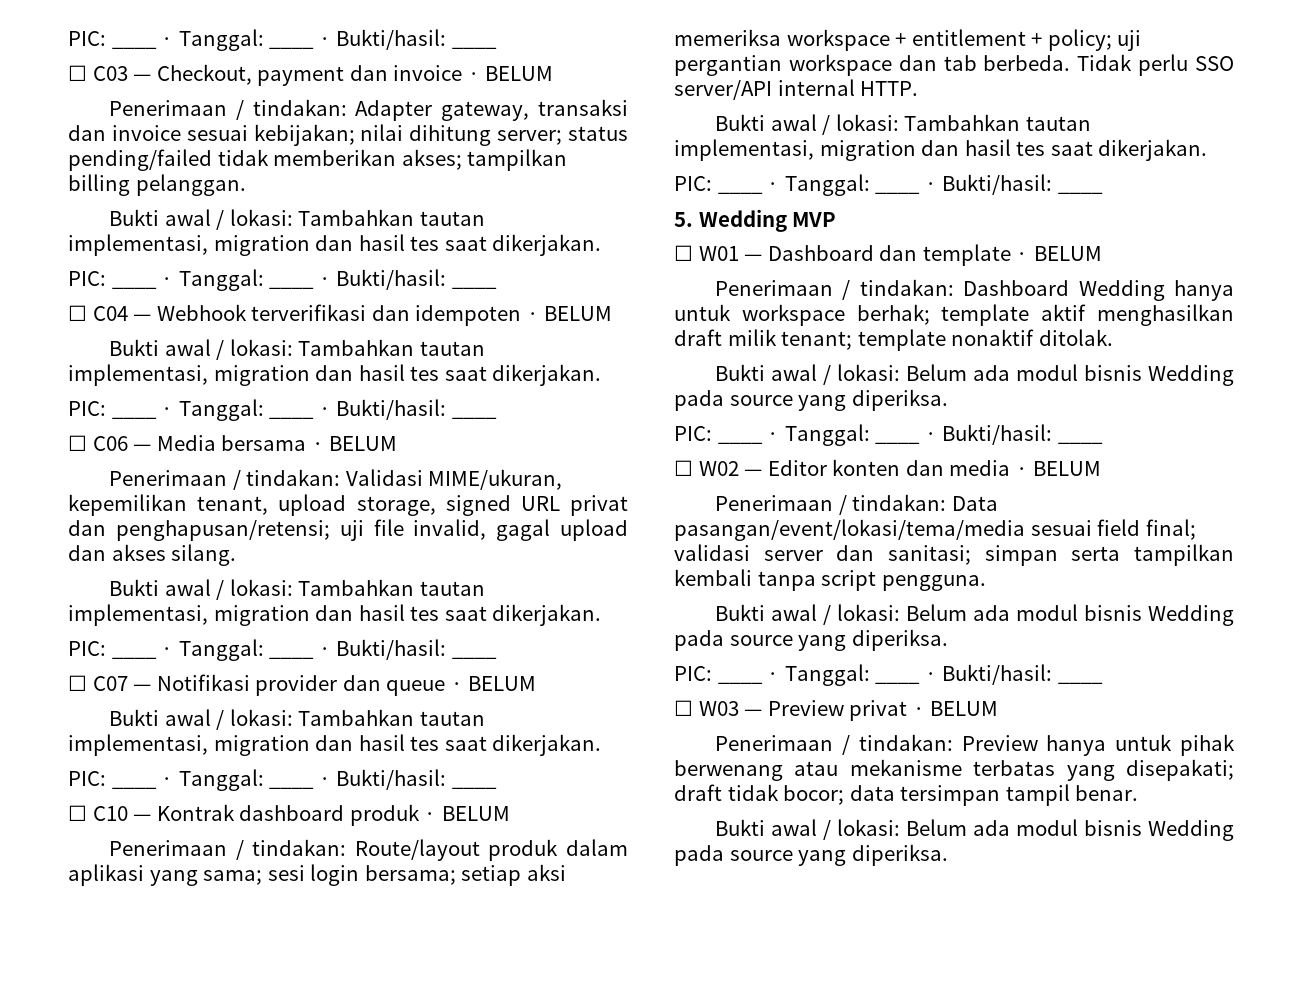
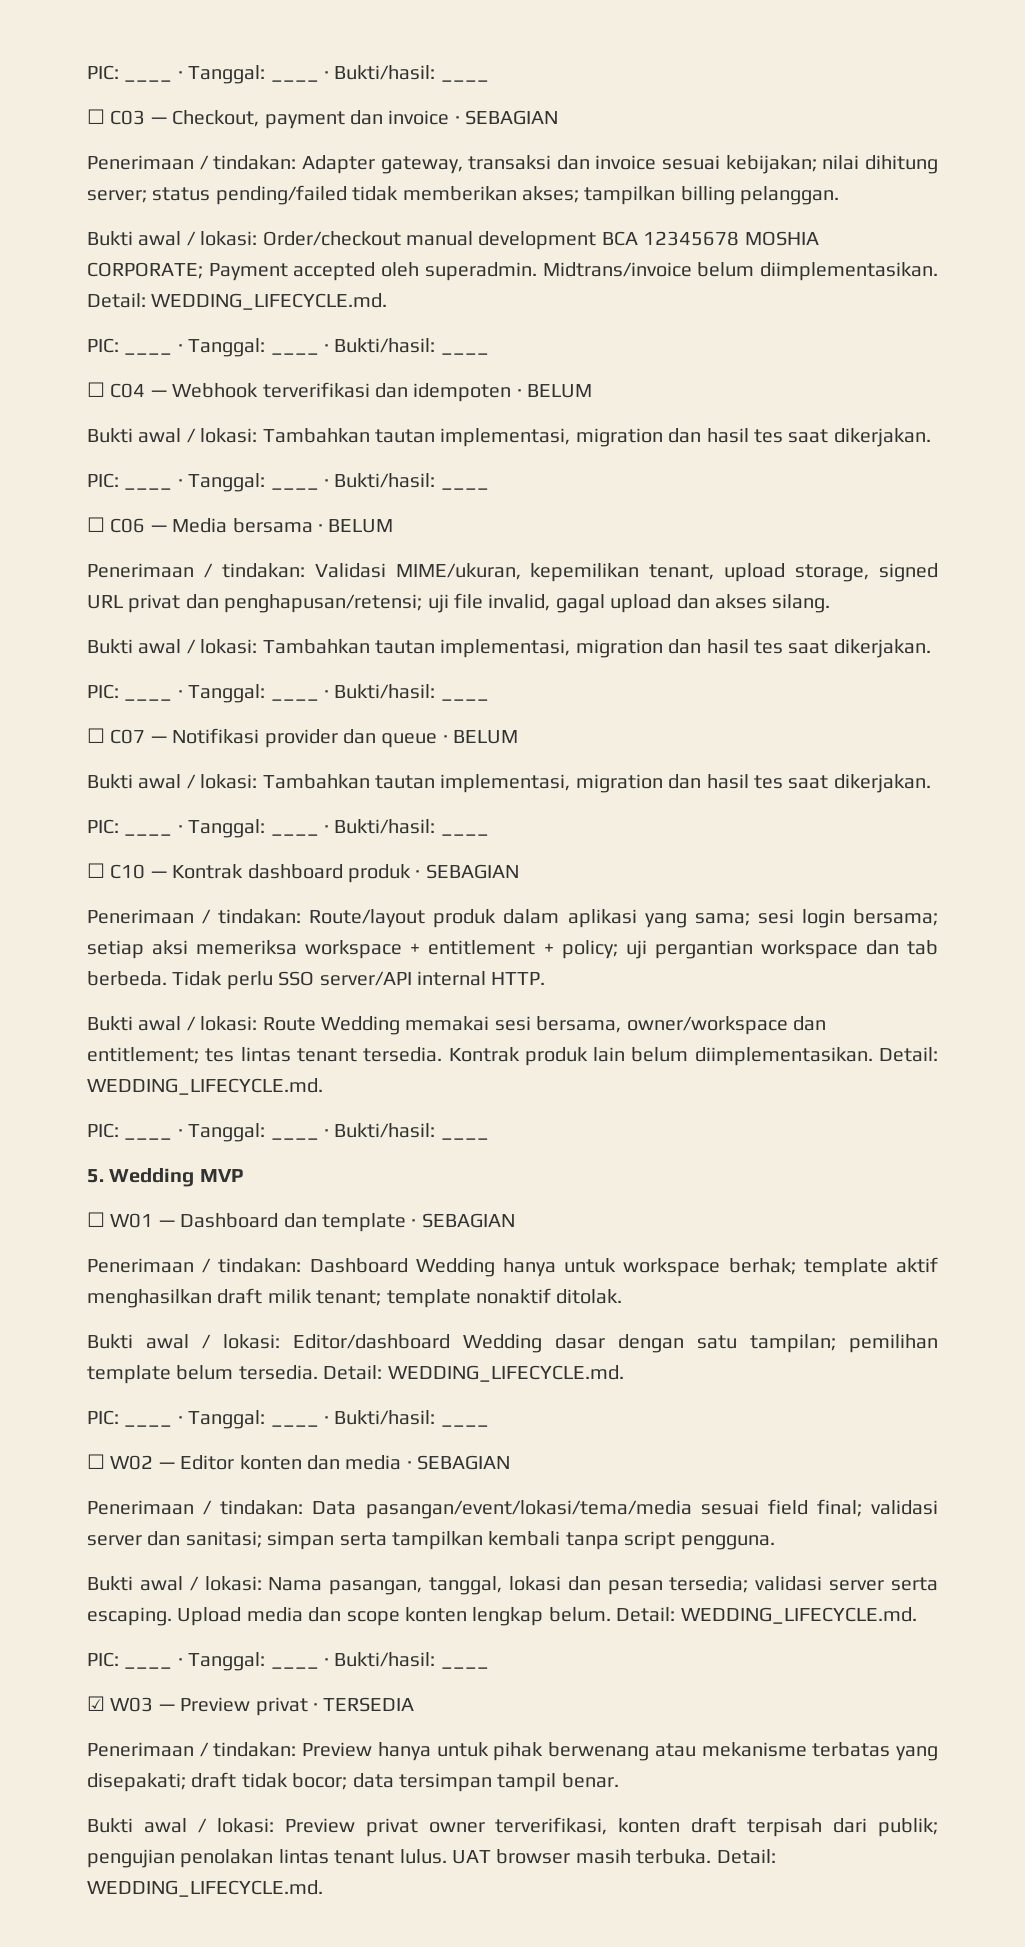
[485,66,554,81] BELUM -> [465,110,559,125] SEBAGIAN
[298,209,485,226] [68,234,602,256] Tambahkan tautan implementasi, migration dan hasil tes saat dikerjakan. -> [262,231,819,250] [87,262,938,281] [87,293,388,310] Order/checkout manual development BCA 12345678 MOSHIA CORPORATE; Payment accepted oleh superadmin. Midtrans/invoice belum diimplementasikan. Detail: WEDDING_LIFECYCLE.md.
[441,806,510,821] BELUM -> [425,864,519,879] SEBAGIAN
[904,114,1091,131] [674,139,1208,161] Tambahkan tautan implementasi, migration dan hasil tes saat dikerjakan. -> [262,1016,826,1035] [87,1047,938,1066] [87,1078,323,1095] Route Wedding memakai sesi bersama, owner/workspace dan entitlement; tes lintas tenant tersedia. Kontrak produk lain belum diimplementasikan. Detail: WEDDING_LIFECYCLE.md.
[1033,246,1102,261] BELUM -> [421,1213,515,1228] SEBAGIAN
[906,364,1234,386] [674,389,948,411] Belum ada modul bisnis Wedding pada source yang diperiksa. -> [293,1334,938,1353] [87,1365,624,1384] Editor/dashboard Wedding dasar dengan satu tampilan; pemilihan template belum tersedia. Detail: WEDDING_LIFECYCLE.md.
[1033,461,1102,476] BELUM -> [417,1455,511,1470] SEBAGIAN
[906,604,1234,626] [674,629,948,651] [674,666,712,681] [717,681,763,684] [767,664,921,686] [924,664,1103,685] [674,700,693,716] Belum ada modul bisnis Wedding pada source yang diperiksa. // PIC: ____ · Tanggal: ____ · Bukti/hasil: ____ // ☐ -> [268,1576,938,1595] [87,1607,917,1626] [87,1652,173,1669] [177,1652,319,1671] [324,1652,489,1669] [87,1696,105,1711] Nama pasangan, tanggal, lokasi dan pesan tersedia; validasi server serta escaping. Upload media dan scope konten lengkap belum. Detail: WEDDING_LIFECYCLE.md. // PIC: ____ · Tanggal: ____ · Bukti/hasil: ____ // ☑
[930,701,999,716] BELUM -> [323,1697,415,1712] TERSEDIA
[906,819,1234,841] [674,844,948,866] Belum ada modul bisnis Wedding pada source yang diperiksa. -> [284,1817,938,1837] [87,1849,776,1868] [87,1880,323,1897] Preview privat owner terverifikasi, konten draft terpisah dari publik; pengujian penolakan lintas tenant lulus. UAT browser masih terbuka. Detail: WEDDING_LIFECYCLE.md.

